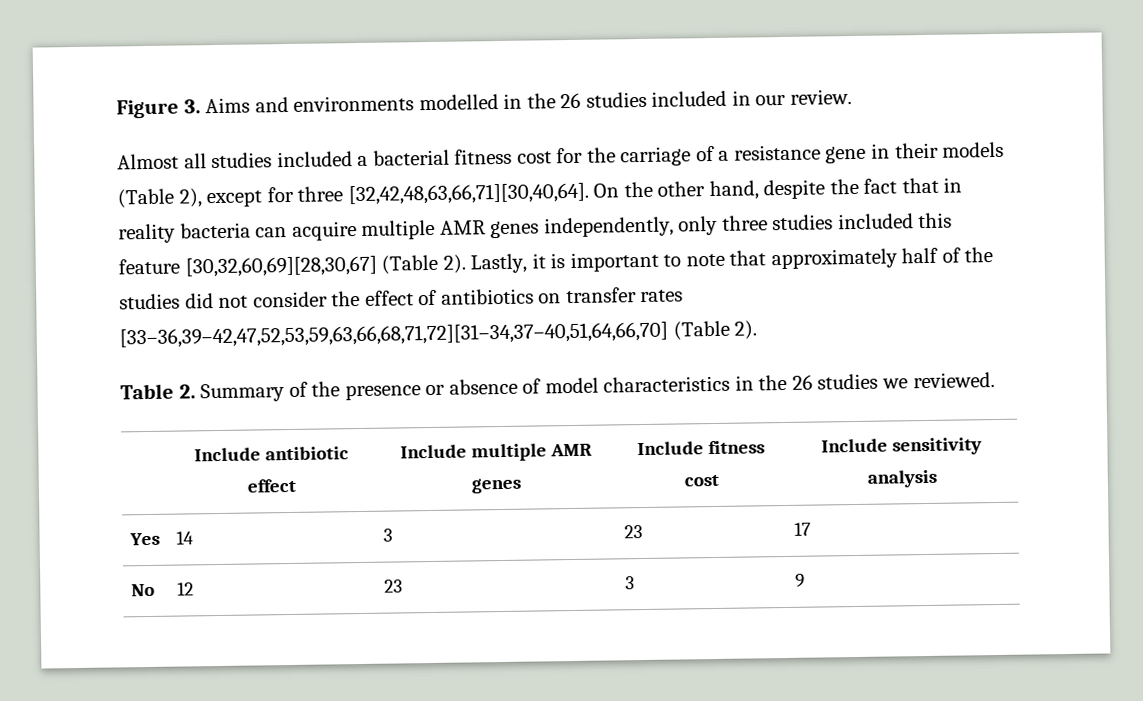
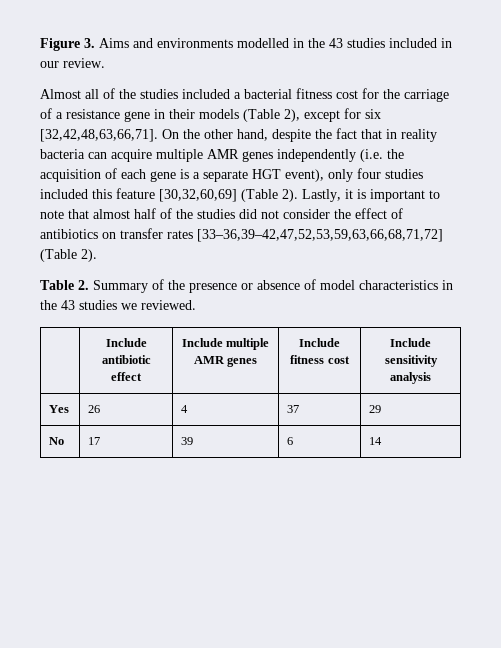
[560,92,582,109] 26 -> [329,38,343,48] 43
(207, 161) none -> [103,88,136,99] of the
[297,182,589,206] three [32,42,48,63,66,71][30,40,64]. -> [365,109,381,119] [40,129,158,142] six [32,42,48,63,66,71].
[543,215,768,238] independently, only three -> [277,149,404,162] [40,168,381,182] independently (i.e. the acquisition of each gene is a separate HGT event), only four
[184,255,377,278] [30,32,60,69][28,30,67] -> [159,189,237,202] [30,32,60,69]
[770,248,898,270] approximately -> [93,209,130,219] almost
[119,321,668,349] [33–36,39–42,47,52,53,59,63,66,68,71,72][31–34,37–40,51,64,66,70] -> [197,229,443,242] [33–36,39–42,47,52,53,59,63,66,68,71,72]
[791,374,813,390] 26 -> [61,300,75,310] 43
[176,531,195,545] [383,528,394,542] [624,524,644,539] [794,522,812,536] [131,583,156,597] [177,582,195,596] [384,579,404,593] [625,576,636,590] [795,573,806,587] 14 | 3 | 23 | 17 // No | 12 | 23 | 3 | 9 -> [88,405,101,413] [181,405,189,413] [287,405,300,413] [369,405,382,413] [49,437,65,445] [88,437,101,445] [181,437,194,445] [287,437,294,445] [369,437,383,445] 26 | 4 | 37 | 29 // No | 17 | 39 | 6 | 14

